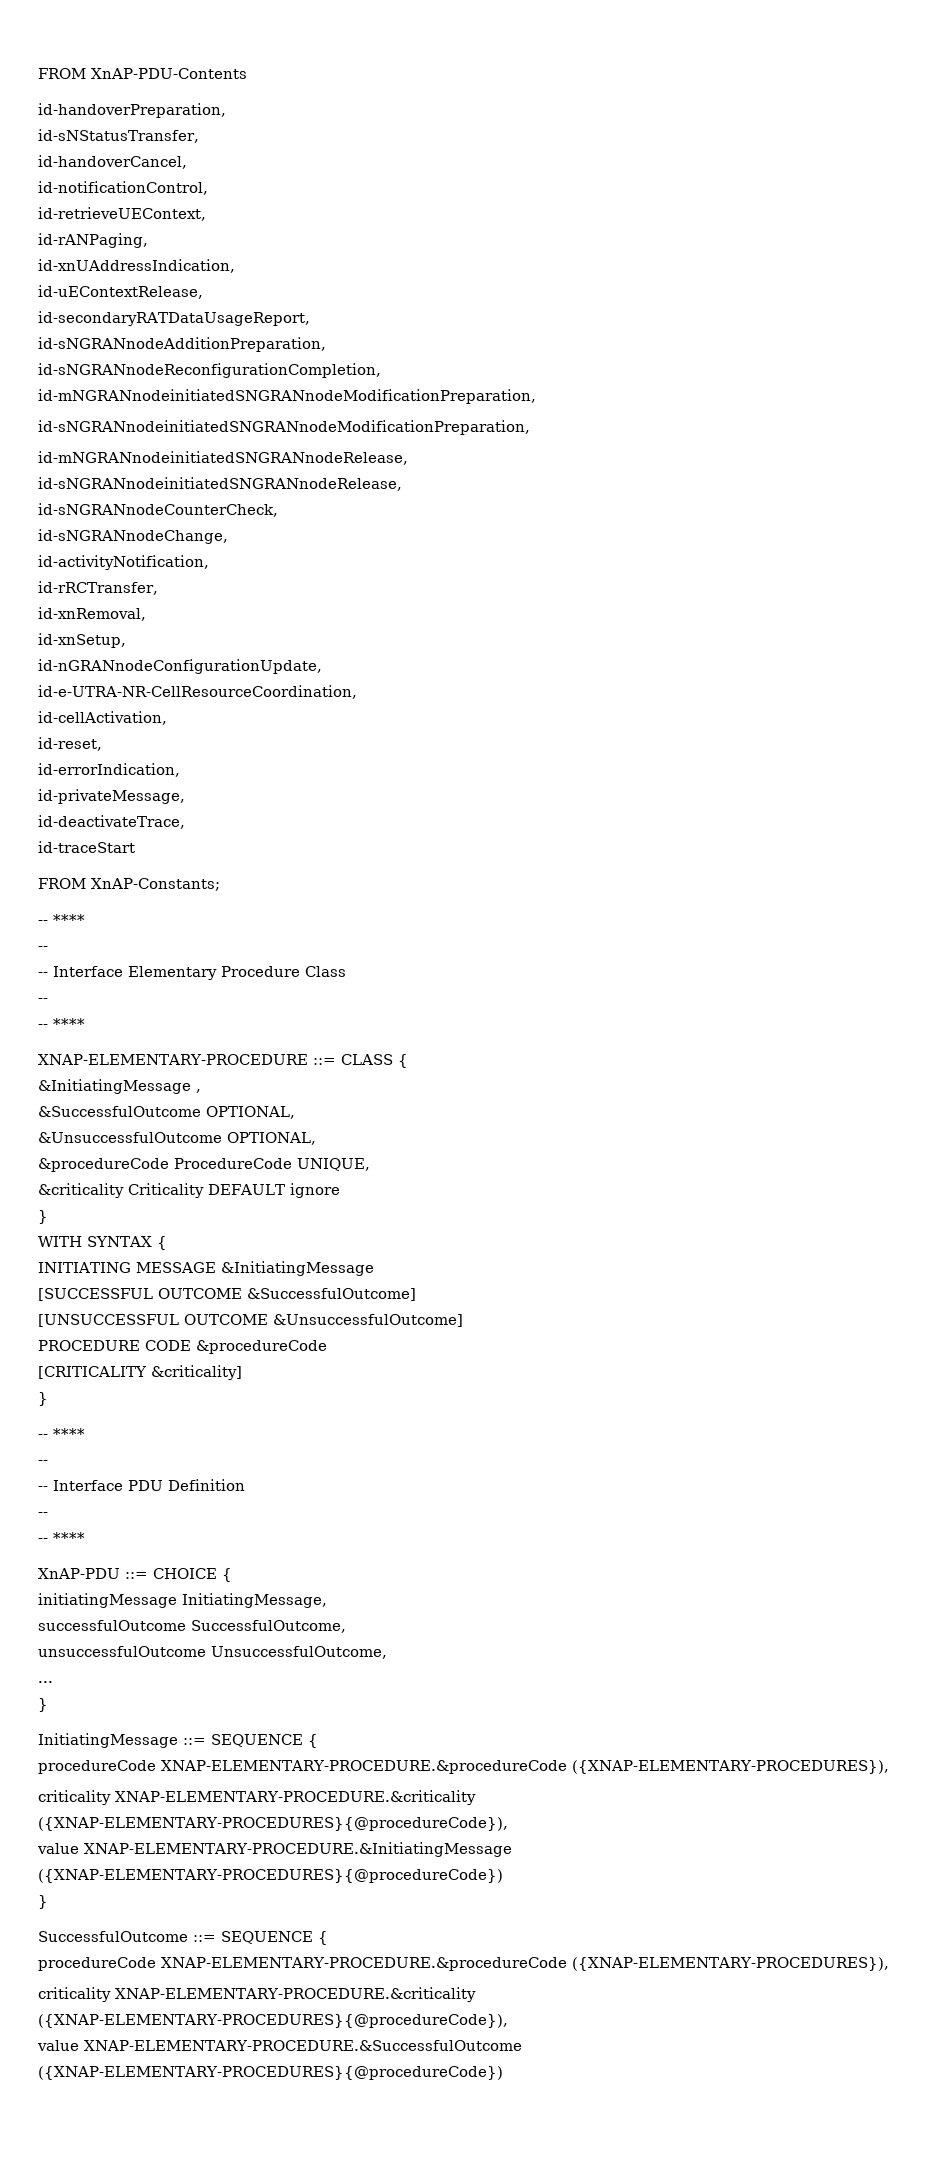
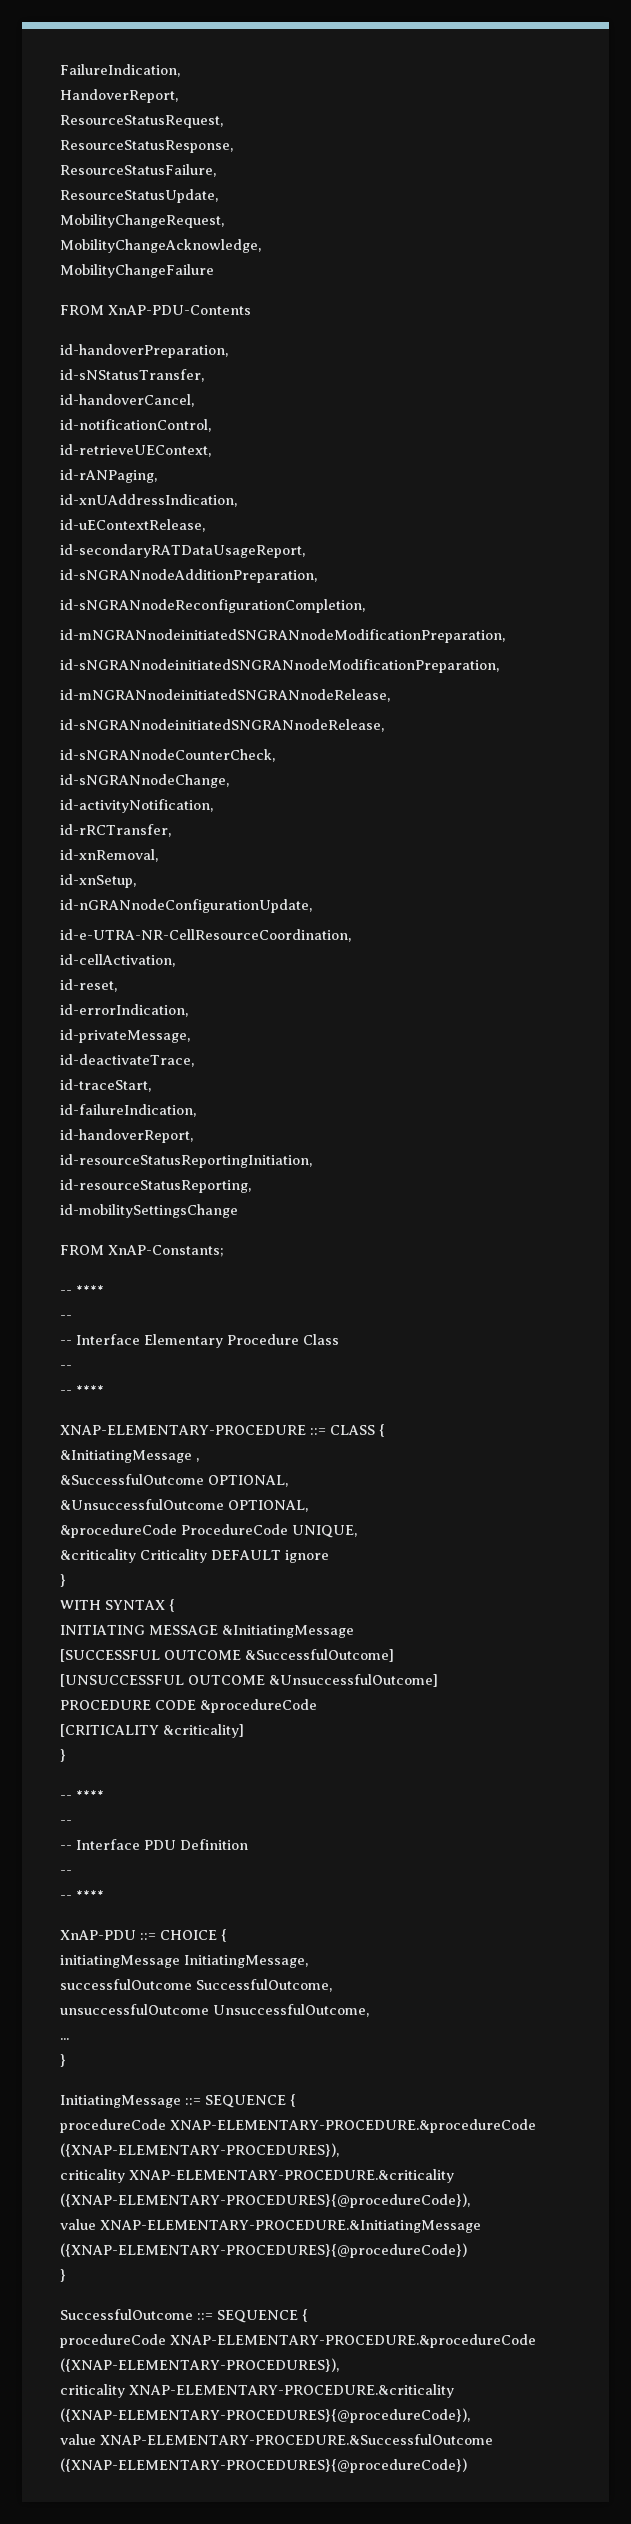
(38, 73) none -> [60,64,180,77] [60,89,178,103] [60,115,223,128] [60,140,233,153] [60,164,216,177] [60,189,218,203] [60,214,224,228] [60,239,261,253] [60,264,214,278] FailureIndication, // HandoverReport, // ResourceStatusRequest, // ResourceStatusResponse, // ResourceStatusFailure, // ResourceStatusUpdate, // MobilityChangeRequest, // MobilityChangeAcknowledge, // MobilityChangeFailure //
[38,841,135,853] id-traceStart -> [60,1079,151,1092] [60,1104,196,1117] [60,1129,193,1143] [60,1154,312,1168] [60,1179,251,1193] [60,1204,238,1218] id-traceStart, // id-failureIndication, // id-handoverReport, // id-resourceStatusReportingInitiation, // id-resourceStatusReporting, // id-mobilitySettingsChange

